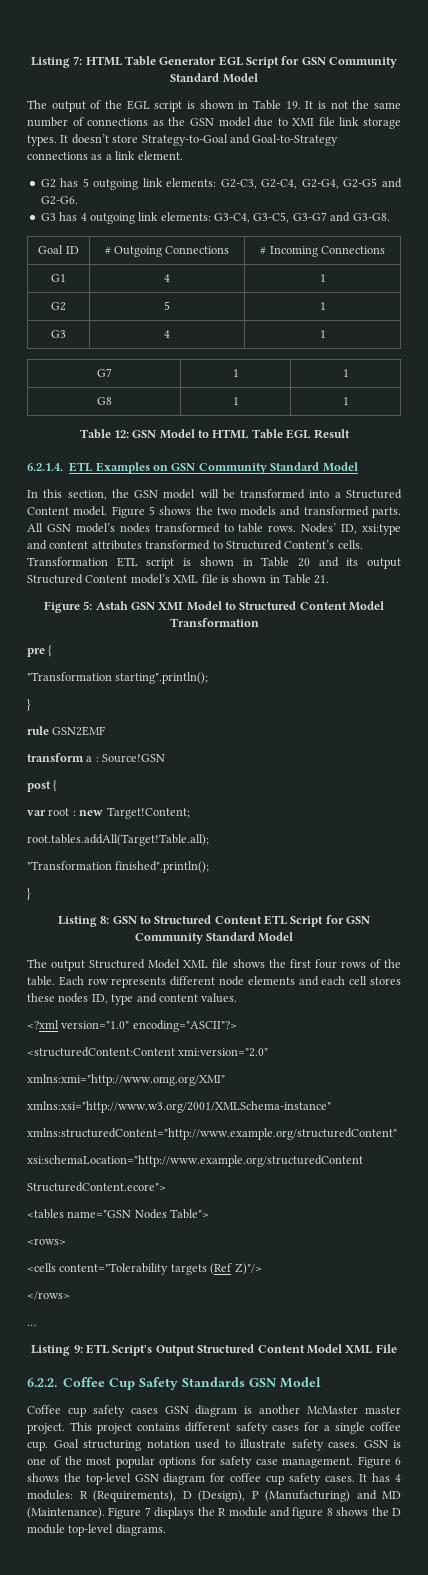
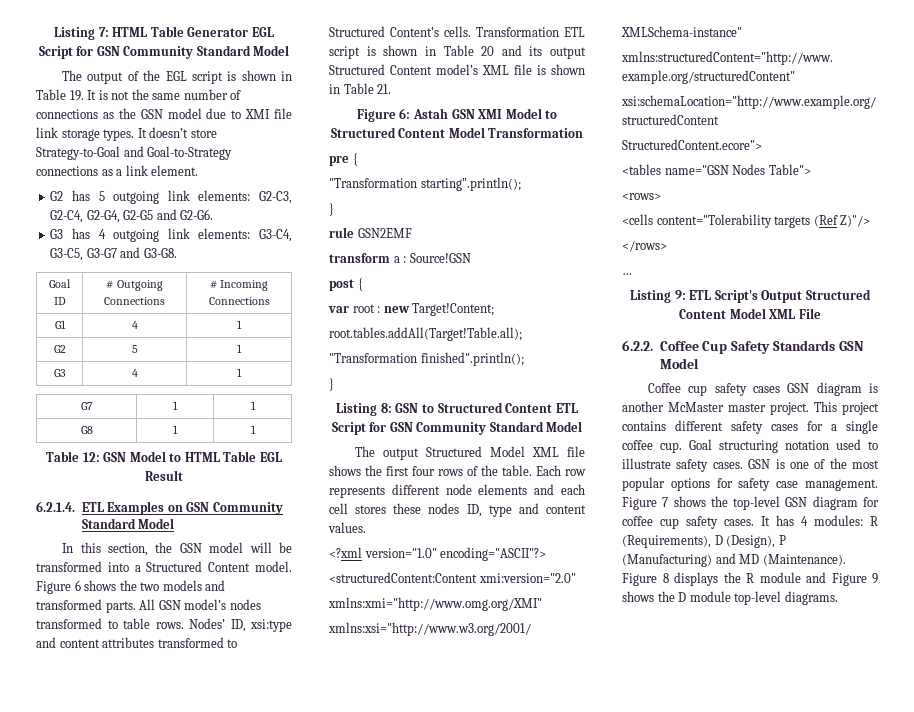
[148,506,155,515] 5 -> [74,580,81,591] 6
[83,601,93,610] 5: -> [399,108,411,119] 6:
[395,1457,401,1465] 6 -> [662,497,669,507] 7
[144,1507,151,1516] 7 -> [662,573,669,583] 8
[292,1507,333,1519] figure 8 -> [831,573,878,586] Figure 9

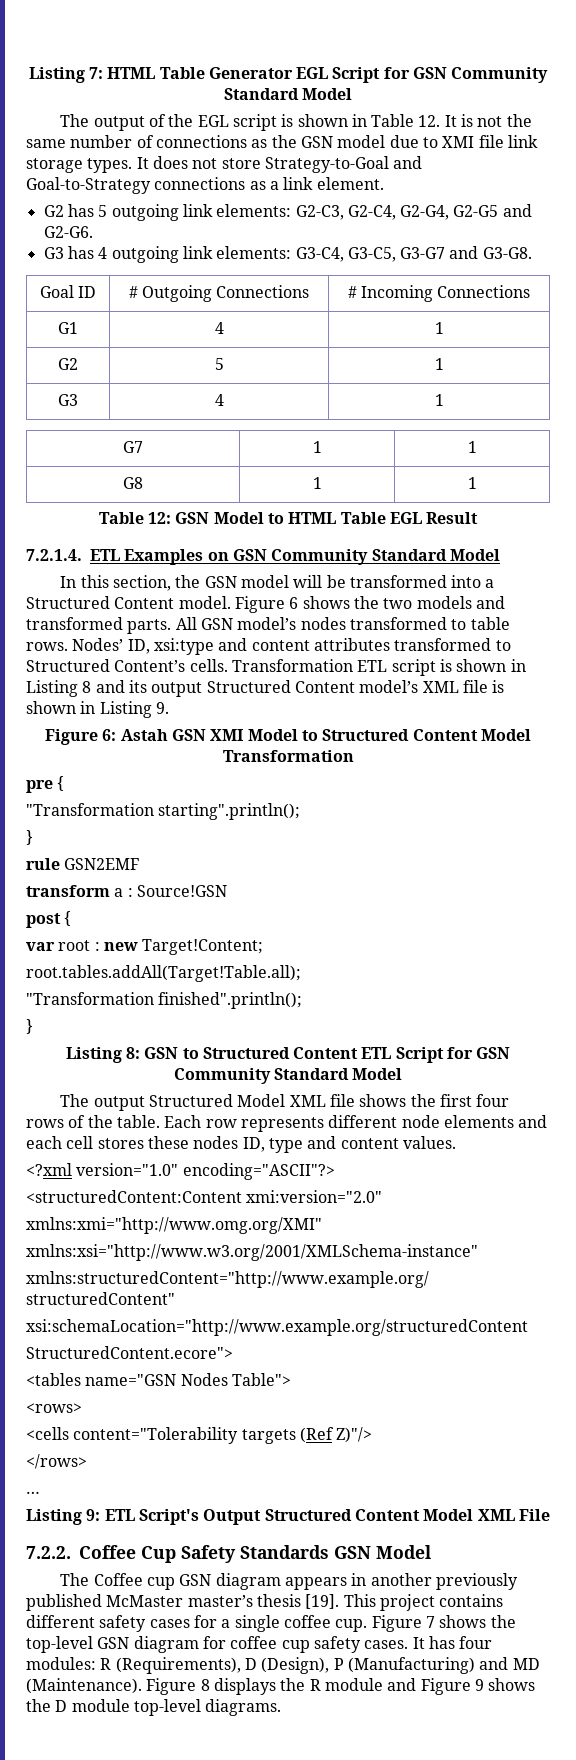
[69,90,84,101] 19. -> [418,115,441,127] 12.
[149,127,189,138] doesn’t -> [152,156,218,169] does not
[36,501,75,512] 6.2.1.4. -> [26,549,82,561] 7.2.1.4.
[443,45,495,56] Table 20 -> [26,680,92,697] Listing 8
[343,83,392,94] Table 21. -> [99,701,169,718] Listing 9.
[622,340,653,351] 6.2.2. -> [26,1546,71,1559] 7.2.2.
(699, 363) none -> [60,1573,90,1586] The
[714,382,878,396] [622,401,809,415] safety cases GSN diagram is another McMaster master project. -> [179,1573,518,1590] [26,1594,340,1611] GSN diagram appears in another previously published McMaster master’s thesis [19].
[689,439,878,453] [622,458,879,472] [622,477,878,491] Goal structuring notation used to illustrate safety cases. GSN is one of the most popular options for safety case management. -> (368, 1625) none
[801,516,808,526] 4 -> [459,1636,493,1649] four

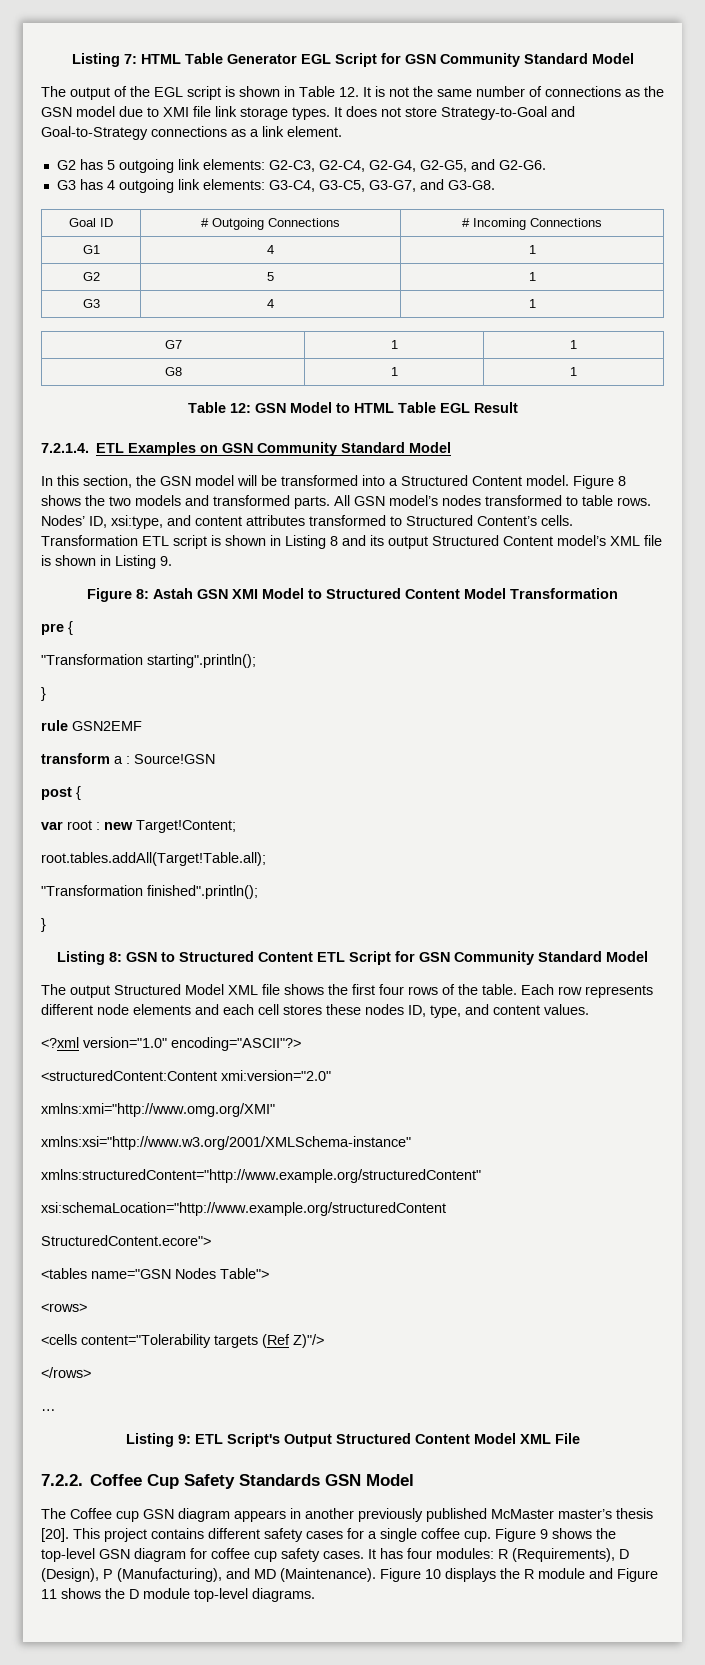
[453,205,499,217] G2-G5 -> [419,160,467,172] G2-G5,
[400,247,446,259] G3-G7 -> [368,180,416,192] G3-G7,
[289,597,299,609] 6 -> [618,476,626,486] 8
[153,638,214,655] xsi:type -> [111,515,163,529] xsi:type,
[102,729,117,741] 6: -> [136,589,149,599] 8:
[268,1138,303,1153] type -> [430,1005,461,1018] type,
[305,1594,340,1609] [19]. -> [41,1528,69,1542] [20].
[425,1616,435,1628] 7 -> [540,1529,548,1539] 9
[347,1657,475,1674] (Manufacturing) -> [117,1568,222,1582] (Manufacturing),
[200,1679,210,1691] 8 -> [425,1569,441,1579] 10
[474,1679,484,1691] 9 -> [41,1589,57,1599] 11

